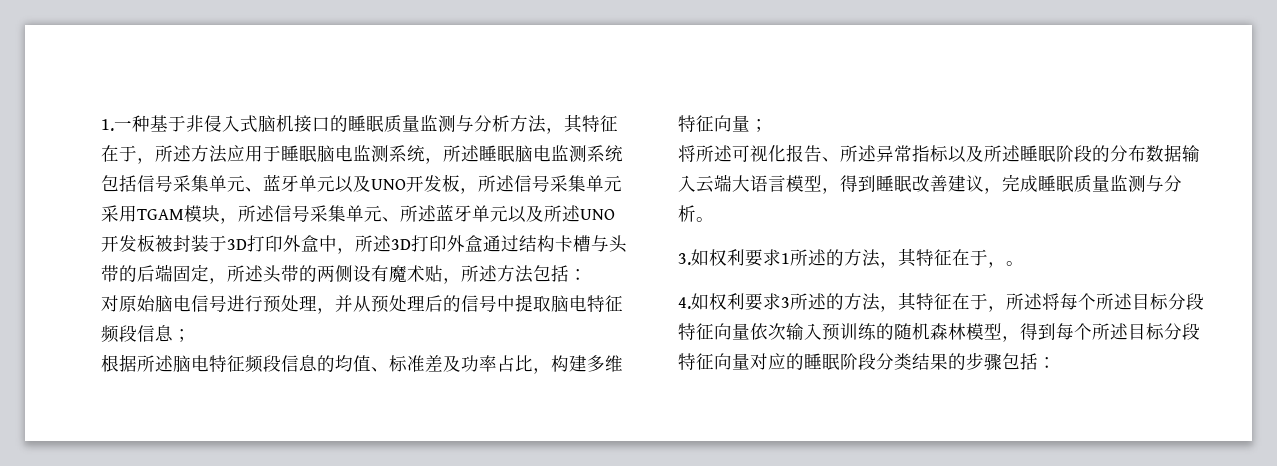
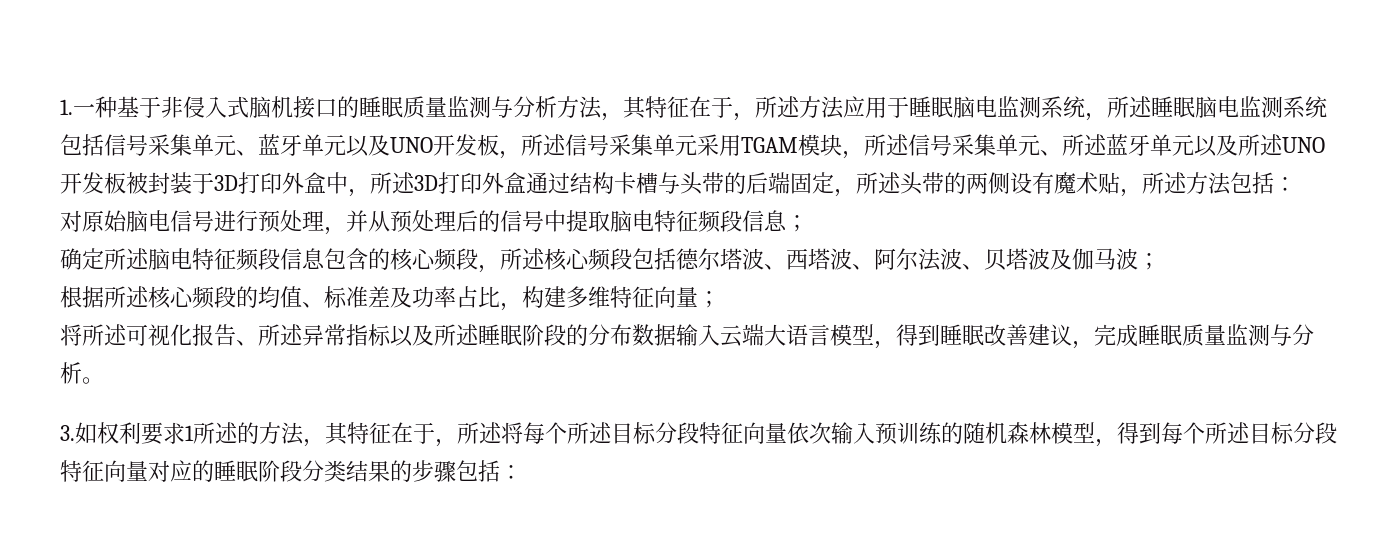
[101,354,137,372] 根据 -> [60,248,104,270] 确定
(317, 363) none -> [324,248,1160,273] [60,286,236,309] 包含的核心频段，所述核心频段包括德尔塔波、西塔波、阿尔法波、贝塔波及伽马波； // 根据所述核心频段
[1006,261,1024,266] [678,292,1006,312] 。 // 4.如权利要求3所述的方法，其特征在于， -> (457, 443) none

